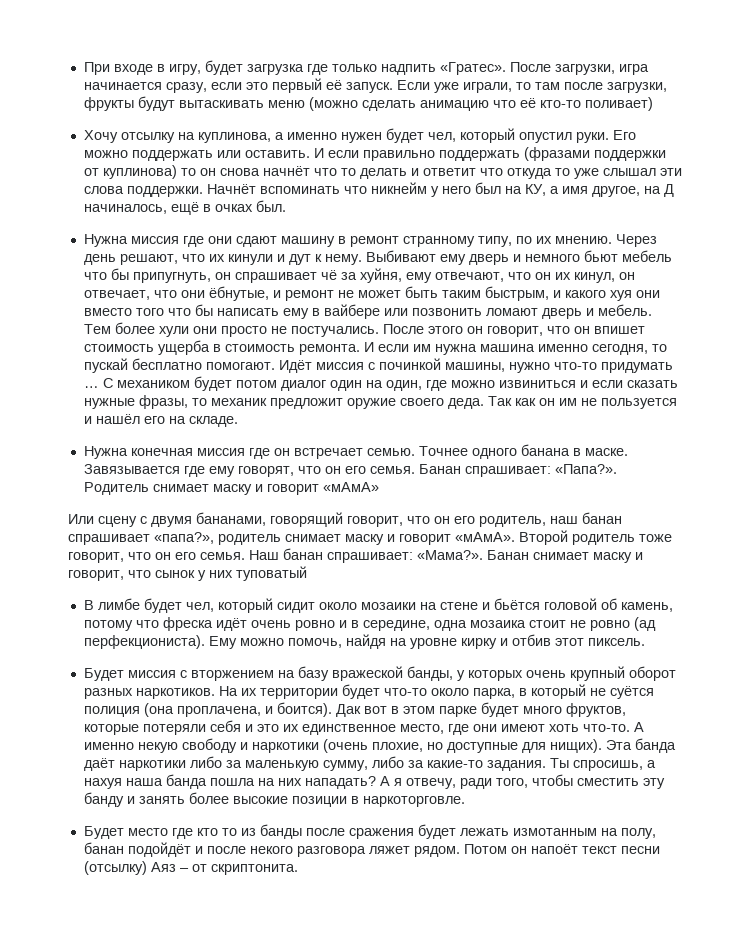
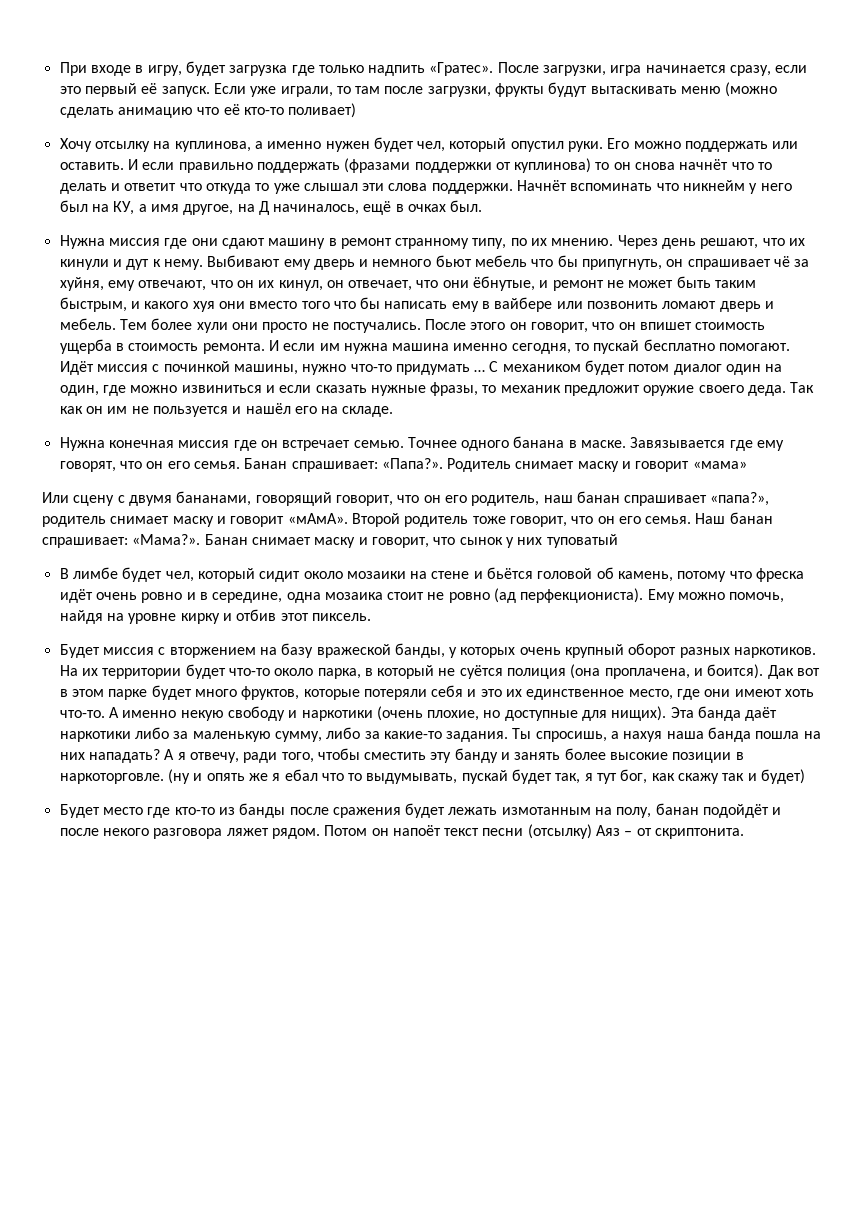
[322,482,379,492] «мАмА» -> [692,461,747,469] «мама»
(465, 801) none -> [167,769,806,784] (ну и опять же я ебал что то выдумывать, пускай будет так, я тут бог, как скажу так и будет)
[196,828,237,836] кто то -> [174,807,215,815] кто-то

